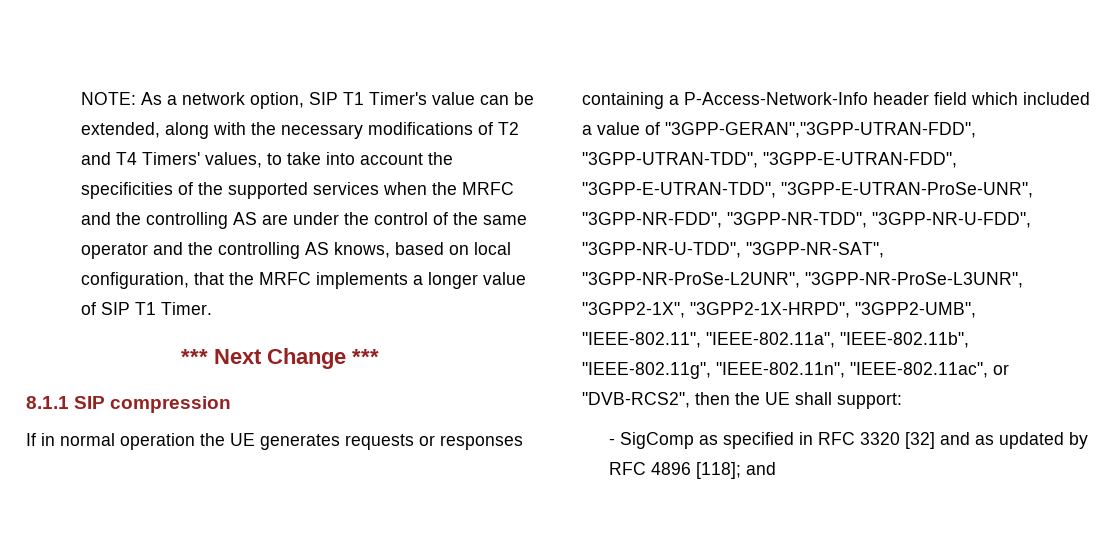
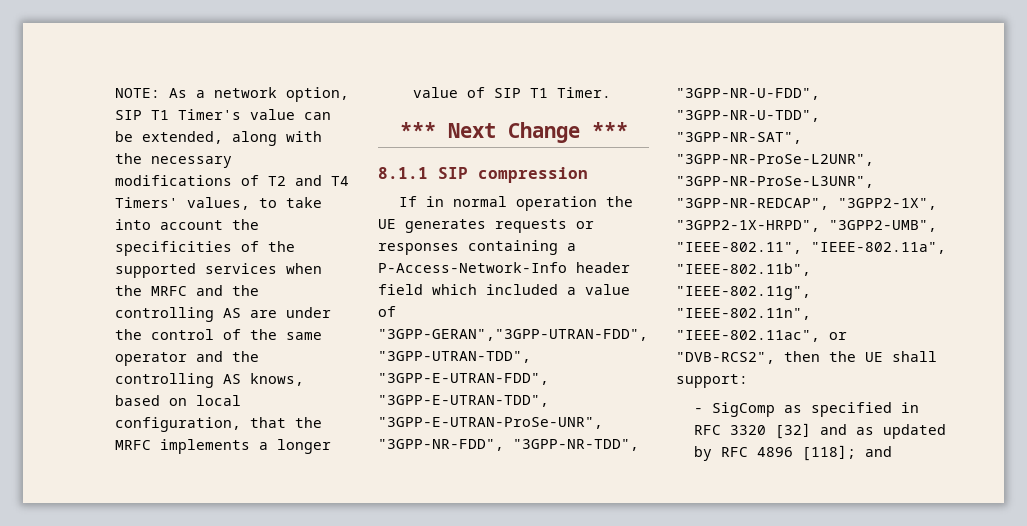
(1023, 280) none -> [676,198,829,210] "3GPP-NR-REDCAP",

